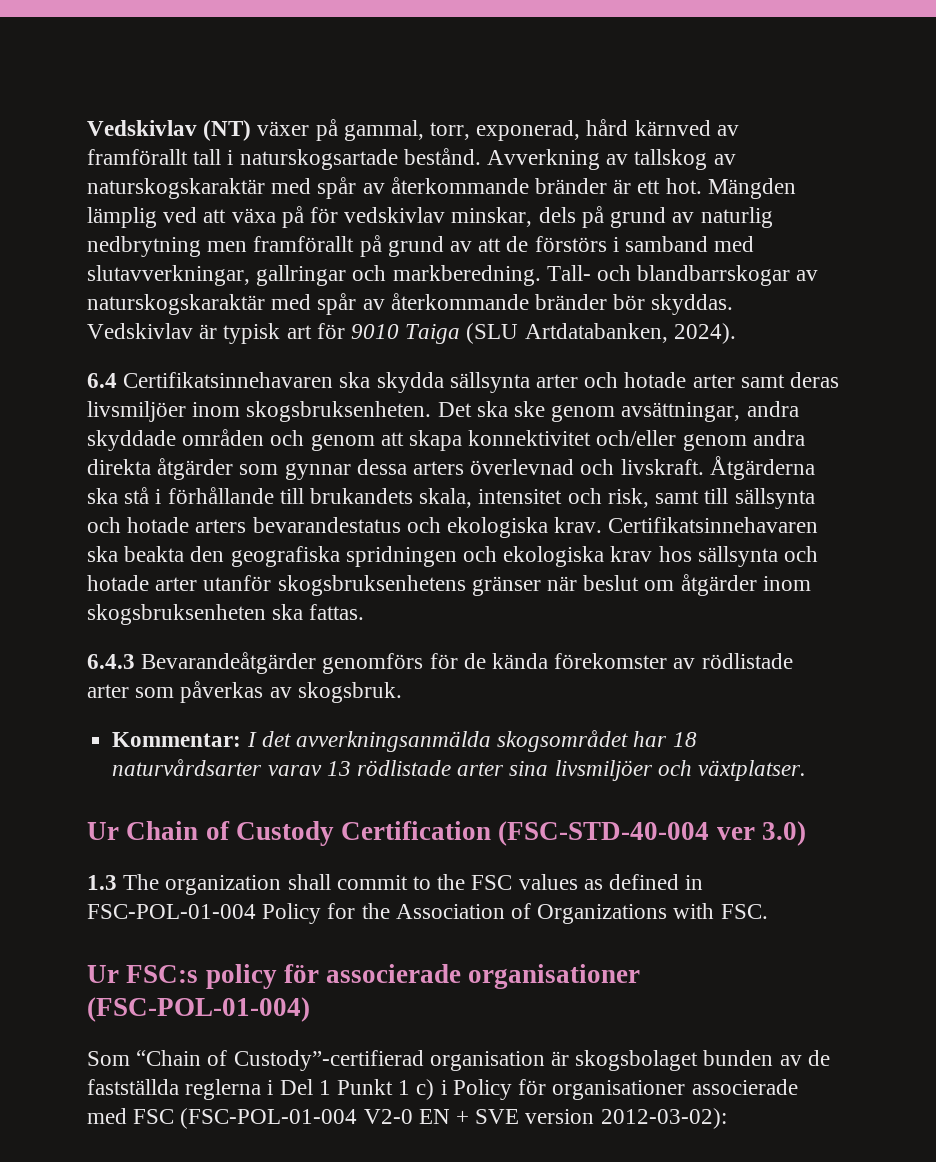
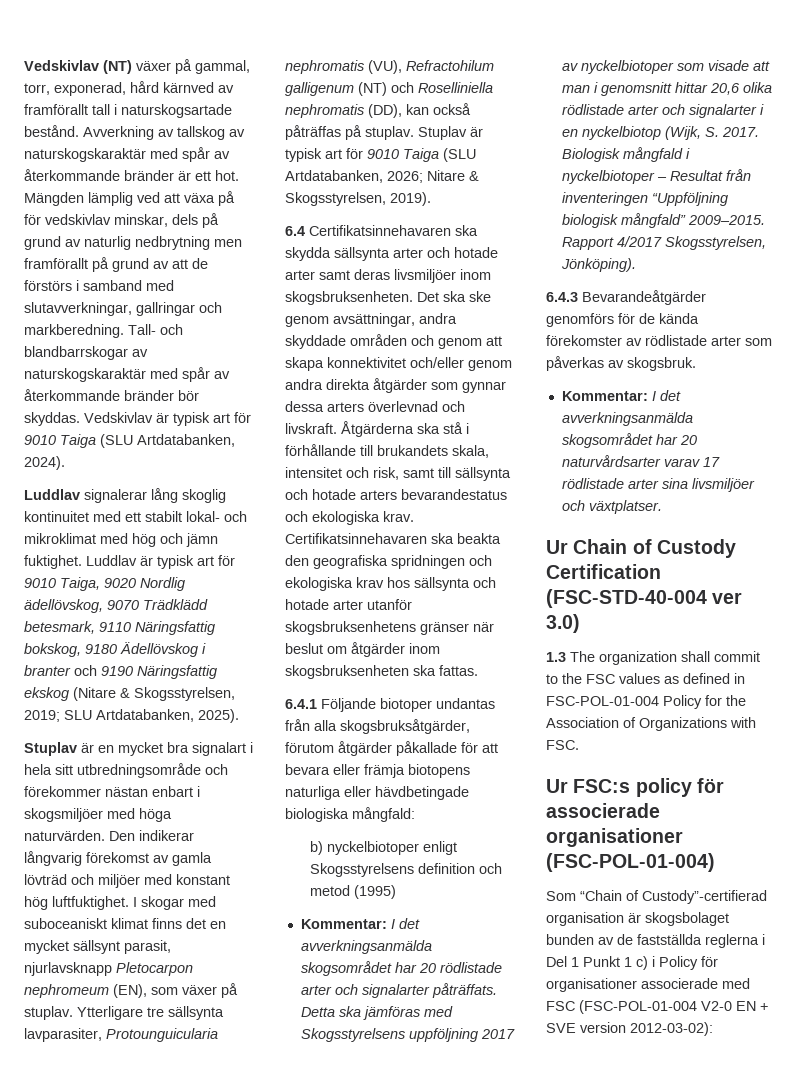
(736, 333) none -> [24,488,226,503] [24,511,247,522] [24,533,218,547] [24,555,235,569] [24,577,185,591] [24,599,208,613] [24,621,215,635] [24,642,206,657] [24,665,217,679] [24,687,235,701] [24,709,239,723] [24,742,253,756] [24,763,228,778] [24,786,200,797] [24,808,172,822] [24,830,194,841] [24,851,212,866] [24,874,230,888] [24,896,216,910] [24,918,226,929] [24,940,171,954] [24,962,193,976] [24,983,238,998] [24,1006,224,1020] [24,1028,218,1042] [285,60,494,74] [285,82,493,96] [285,103,471,118] [285,125,483,140] [285,148,476,162] [285,170,479,183] [285,192,431,206] // Luddlav signalerar lång skoglig kontinuitet med ett stabilt lokal- och mikroklimat med hög och jämn fuktighet. Luddlav är typisk art för 9010 Taiga, 9020 Nordlig ädellövskog, 9070 Trädklädd betesmark, 9110 Näringsfattig bokskog, 9180 Ädellövskog i branter och 9190 Näringsfattig ekskog (Nitare & Skogsstyrelsen, 2019; SLU Artdatabanken, 2025). // Stuplav är en mycket bra signalart i hela sitt utbredningsområde och förekommer nästan enbart i skogsmiljöer med höga naturvärden. Den indikerar långvarig förekomst av gamla lövträd och miljöer med konstant hög luftfuktighet. I skogar med suboceaniskt klimat finns det en mycket sällsynt parasit, njurlavsknapp Pletocarpon nephromeum (EN), som växer på stuplav. Ytterligare tre sällsynta lavparasiter, Protounguicularia nephromatis (VU), Refractohilum galligenum (NT) och Roselliniella nephromatis (DD), kan också påträffas på stuplav. Stuplav är typisk art för 9010 Taiga (SLU Artdatabanken, 2026; Nitare & Skogsstyrelsen, 2019).
(365, 612) none -> [285,698,495,712] [285,719,470,734] [285,741,498,756] [285,764,470,778] [285,786,469,800] [285,807,415,822] [310,841,458,855] [310,863,503,877] [310,885,397,899] [300,918,420,929] [300,940,432,954] [300,961,502,976] [300,983,497,998] [300,1006,453,1020] [300,1028,515,1042] [561,60,770,74] [561,82,772,96] [561,104,764,118] [561,126,759,140] [561,147,690,162] [561,169,751,184] [561,192,728,206] [561,213,765,228] [561,236,766,250] [560,258,636,272] // 6.4.1 Följande biotoper undantas från alla skogsbruksåtgärder, förutom åtgärder påkallade för att bevara eller främja biotopens naturliga eller hävdbetingade biologiska mångfald: // b) nyckelbiotoper enligt Skogsstyrelsens definition och metod (1995) // Kommentar: I det avverkningsanmälda skogsområdet har 20 rödlistade arter och signalarter påträffats. Detta ska jämföras med Skogsstyrelsens uppföljning 2017 av nyckelbiotoper som visade att man i genomsnitt hittar 20,6 olika rödlistade arter och signalarter i en nyckelbiotop (Wijk, S. 2017. Biologisk mångfald i nyckelbiotoper – Resultat från inventeringen “Uppföljning biologisk mångfald” 2009–2015. Rapport 4/2017 Skogsstyrelsen, Jönköping).
[672,732,697,747] 18 -> [679,435,697,445] 20
[326,761,351,776] 13 -> [702,457,720,467] 17

